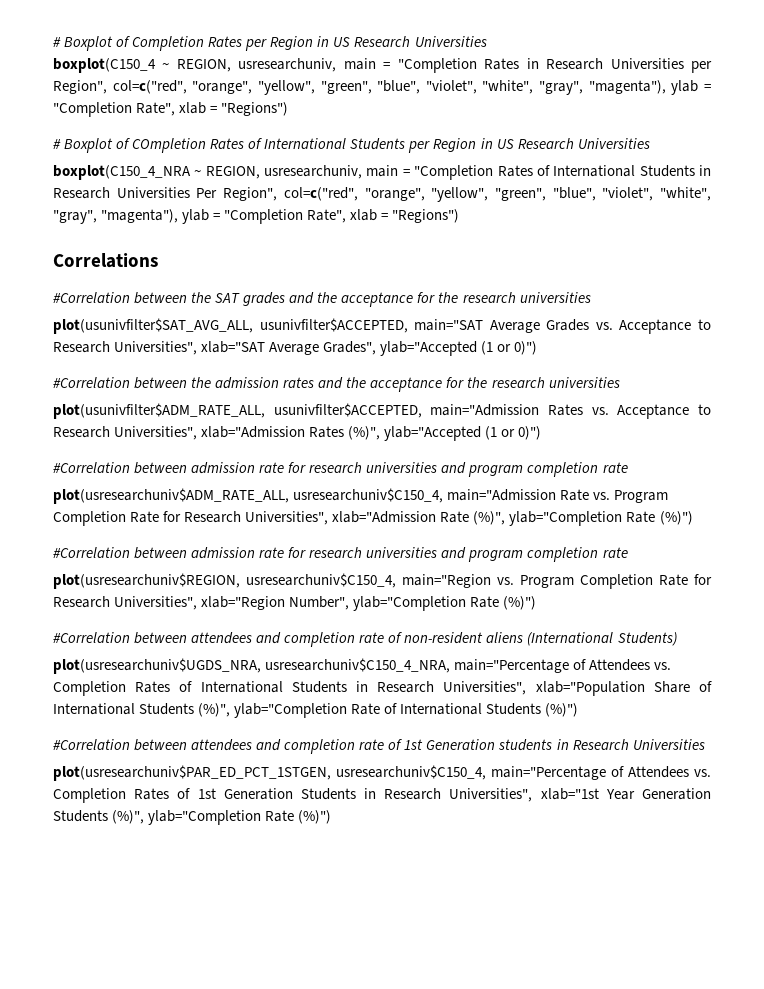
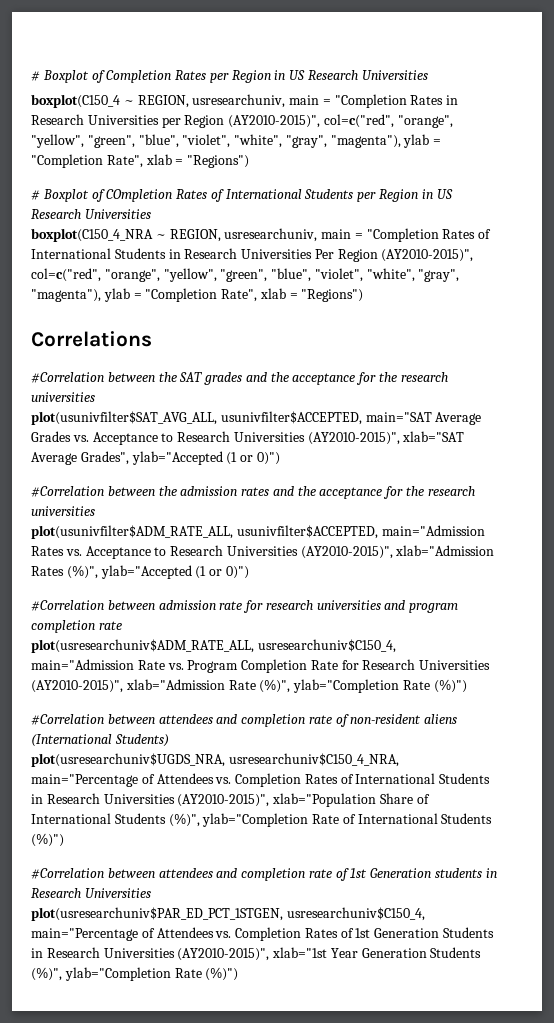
[53,80,107,94] Region", -> [184,115,321,128] Region (AY2010-2015)",
[223,187,278,201] Region", -> [337,249,474,262] Region (AY2010-2015)",
[114,341,198,355] Universities", -> [233,432,400,445] Universities (AY2010-2015)",
[114,426,198,440] Universities", -> [226,546,393,559] Universities (AY2010-2015)",
[245,511,329,525] Universities", -> [419,660,491,670] [31,680,123,693] Universities (AY2010-2015)",
[53,547,628,562] [53,573,712,589] [53,596,537,611] // #Correlation between admission rate for research universities and program completion rate // plot(usresearchuniv$REGION, usresearchuniv$C150_4, main="Region vs. Program Completion Rate for Research Universities", xlab="Region Number", ylab="Completion Rate (%)") -> (467, 686) none
[443,681,527,695] Universities", -> [103,794,270,807] Universities (AY2010-2015)",
[449,788,533,802] Universities", -> [103,948,270,961] Universities (AY2010-2015)",

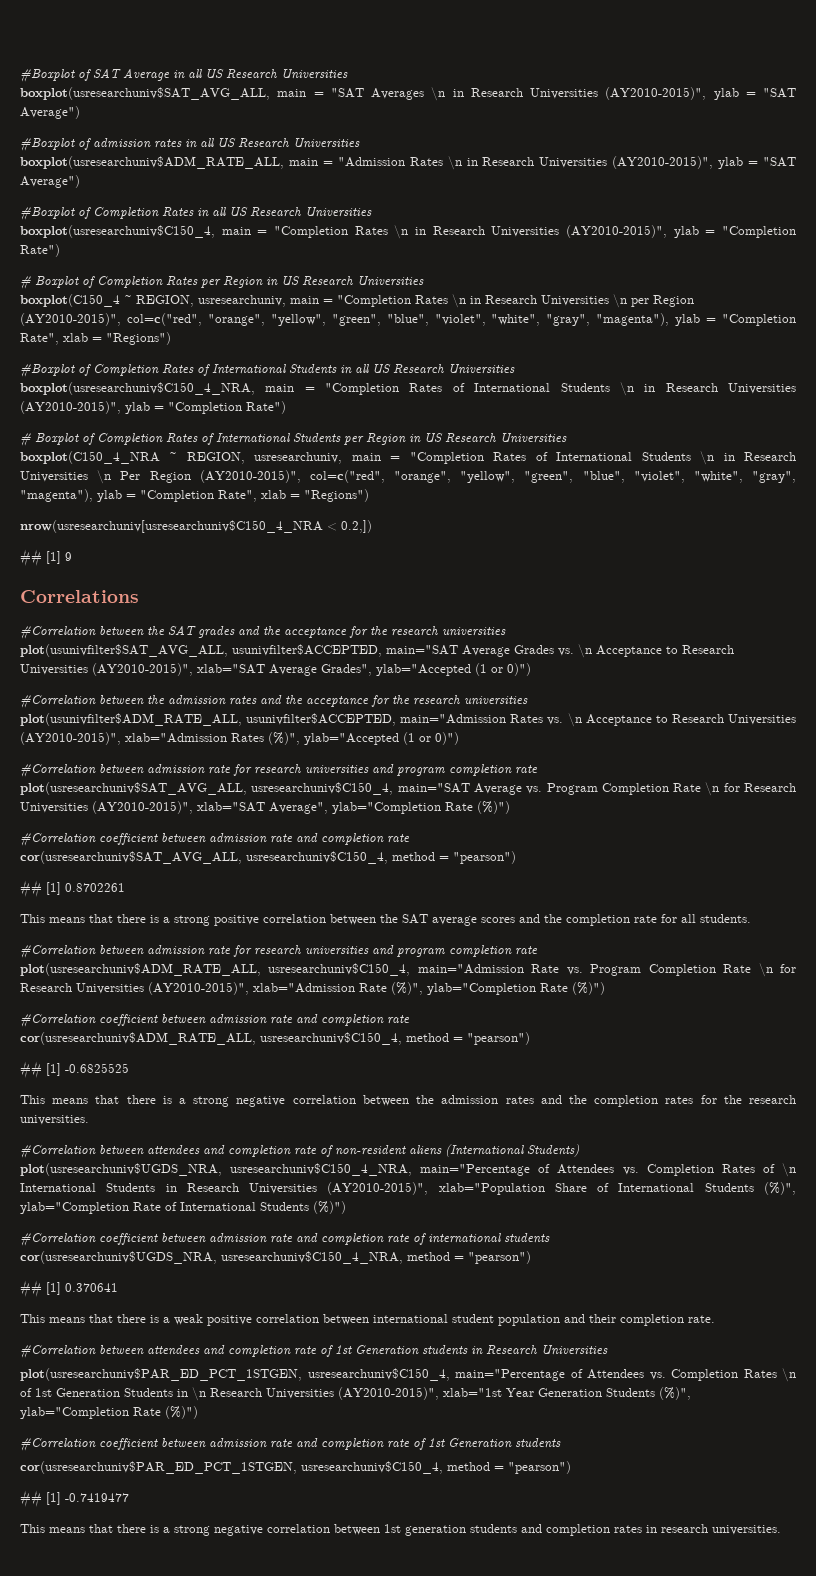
(31, 76) none -> [20,68,348,82] [20,87,796,101] [20,106,80,119] [20,138,360,151] [20,156,796,170] [20,175,80,188] [20,207,372,220] [20,225,796,239] [20,244,60,257] #Boxplot of SAT Average in all US Research Universities // boxplot(usresearchuniv$SAT_AVG_ALL, main = "SAT Averages \n in Research Universities (AY2010-2015)", ylab = "SAT Average") // #Boxplot of admission rates in all US Research Universities // boxplot(usresearchuniv$ADM_RATE_ALL, main = "Admission Rates \n in Research Universities (AY2010-2015)", ylab = "SAT Average") // #Boxplot of Completion Rates in all US Research Universities // boxplot(usresearchuniv$C150_4, main = "Completion Rates \n in Research Universities (AY2010-2015)", ylab = "Completion Rate") //
[446,95,459,105] [31,114,159,125] in Research Universities -> [452,294,627,308] \n in Research Universities \n
[31,189,173,202] // # Boxplot of COmpletion -> [20,364,515,377] [20,382,797,396] [20,401,286,414] [20,433,163,446] // #Boxplot of Completion Rates of International Students in all US Research Universities // boxplot(usresearchuniv$C150_4_NRA, main = "Completion Rates of International Students \n in Research Universities (AY2010-2015)", ylab = "Completion Rate") // # Boxplot of Completion
[168,248,313,259] in Research Universities -> [700,451,796,465] [20,470,112,484] \n in Research Universities \n
(364, 295) none -> [20,520,372,533] [20,549,72,566] // nrow(usresearchuniv[usresearchuniv$C150_4_NRA < 0.2,]) // ## [1] 9
(89, 438) none -> [578,644,592,658] \n
(82, 552) none -> [567,713,582,727] \n
(122, 625) none -> [20,782,796,796] [20,801,510,814] [20,833,410,846] [20,851,516,864] [20,880,125,897] [20,914,751,926] [20,945,538,958] // plot(usresearchuniv$SAT_AVG_ALL, usresearchuniv$C150_4, main="SAT Average vs. Program Completion Rate \n for Research Universities (AY2010-2015)", xlab="SAT Average", ylab="Completion Rate (%)") // #Correlation coefficient between admission rate and completion rate // cor(usresearchuniv$SAT_AVG_ALL, usresearchuniv$C150_4, method = "pearson") // ## [1] 0.8702261 // This means that there is a strong positive correlation between the SAT average scores and the completion rate for all students. // #Correlation between admission rate for research universities and program completion rate
(338, 665) none -> [758,963,773,977] \n
(467, 686) none -> [20,1014,410,1027] [20,1032,530,1045] [20,1061,129,1078] [20,1095,797,1107] [20,1115,89,1125] // #Correlation coefficient between admission rate and completion rate // cor(usresearchuniv$ADM_RATE_ALL, usresearchuniv$C150_4, method = "pearson") // ## [1] -0.6825525 // This means that there is a strong negative correlation between the admission rates and the completion rates for the research universities.
(354, 779) none -> [781,1163,796,1177] \n
(64, 840) none -> [20,1233,550,1246] [20,1251,531,1264] [20,1280,118,1297] [20,1314,715,1326] // #Correlation coefficient between admission rate and completion rate of international students // cor(usresearchuniv$UGDS_NRA, usresearchuniv$C150_4_NRA, method = "pearson") // ## [1] 0.370641 // This means that there is a weak positive correlation between international student population and their completion rate.
(338, 933) none -> [782,1368,796,1382] \n
(43, 953) none -> [192,1387,206,1401] \n
(239, 974) none -> [20,1438,561,1451] [20,1461,571,1474] [20,1490,129,1507] [20,1524,781,1536] // #Correlation coefficient between admission rate and completion rate of 1st Generation students // cor(usresearchuniv$PAR_ED_PCT_1STGEN, usresearchuniv$C150_4, method = "pearson") // ## [1] -0.7419477 // This means that there is a strong negative correlation between 1st generation students and completion rates in research universities.

